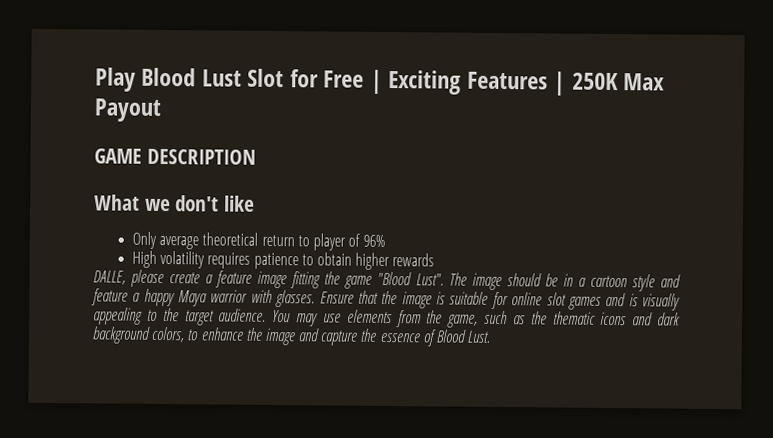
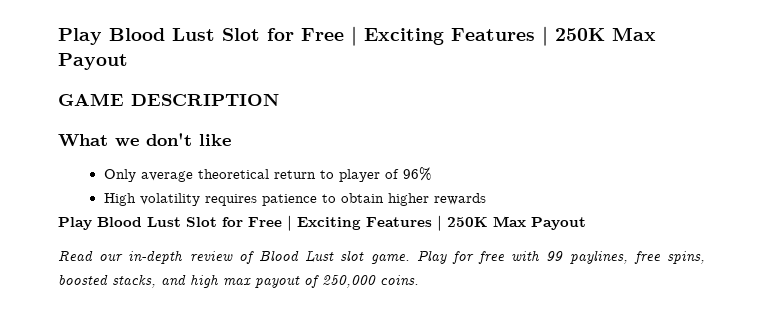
[93,269,682,292] [91,288,680,311] [93,307,681,328] [92,326,492,347] DALLE, please create a feature image fitting the game "Blood Lust". The image should be in a cartoon style and feature a happy Maya warrior with glasses. Ensure that the image is suitable for online slot games and is visually appealing to the target audience. You may use elements from the game, such as the thematic icons and dark background colors, to enhance the image and capture the essence of Blood Lust. -> [58,215,586,231] [58,250,705,264] [58,274,419,288] Play Blood Lust Slot for Free | Exciting Features | 250K Max Payout // Read our in-depth review of Blood Lust slot game. Play for free with 99 paylines, free spins, boosted stacks, and high max payout of 250,000 coins.

